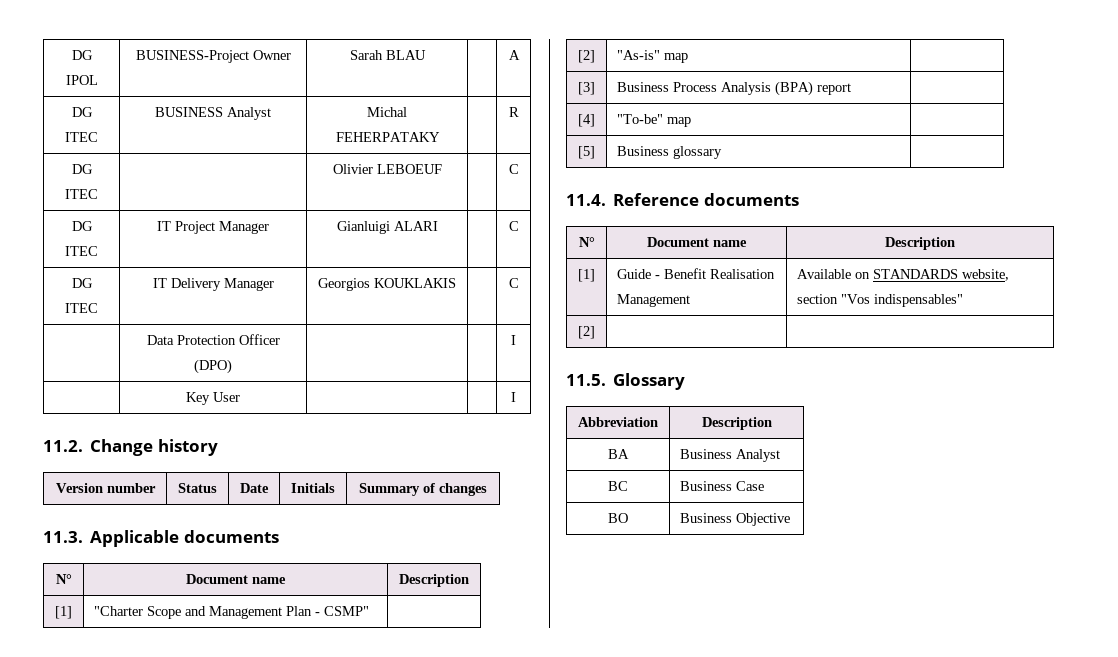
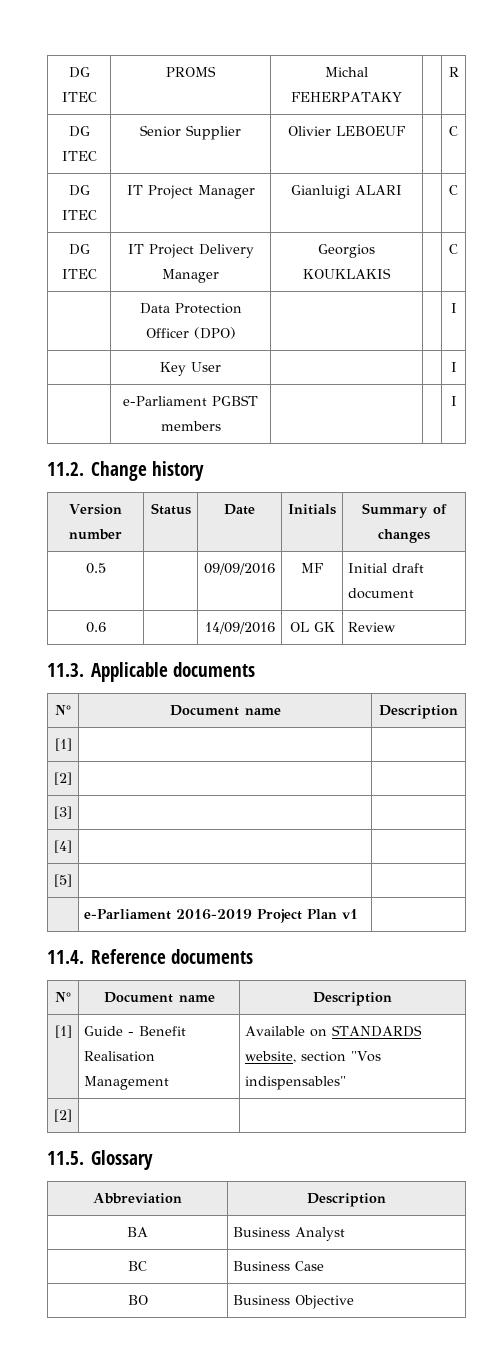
[71,50,93,60] [65,75,98,85] [135,50,291,63] [349,50,426,60] [508,50,520,60] [71,107,93,117] [65,132,98,142] [155,107,271,120] DG IPOL | BUSINESS-Project Owner | Sarah BLAU | | A // DG ITEC | BUSINESS Analyst -> [68,67,90,78] [61,92,97,102] [166,66,216,77] DG ITEC | PROMS
(98, 194) none -> [140,125,241,140] Senior Supplier
(167, 283) none -> [148,244,194,258] Project
(516, 397) none -> [123,395,258,406] [160,421,221,431] [450,396,457,406] // | e-Parliament PGBST members | | | I
(487, 489) none -> [85,563,106,574] [204,563,275,575] [301,563,323,573] [348,563,425,573] [348,588,415,599] [85,622,106,633] [204,622,275,634] [289,622,335,632] [348,622,397,632] // 0.5 | | 09/09/2016 | MF | Initial draft document // 0.6 | | 14/09/2016 | OL GK | Review
[94,606,370,619] [578,50,595,63] [617,50,689,63] "Charter Scope and Management Plan - CSMP" | // [2] | "As-is" map -> [54,772,72,785] | // [2] |
[617,81,852,96] Business Process Analysis (BPA) report -> (72, 812) none
[617,114,692,127] "To-be" map -> (72, 846) none
[617,146,723,159] Business glossary -> [84,909,359,923] | // | e-Parliament 2016-2019 Project Plan v1

